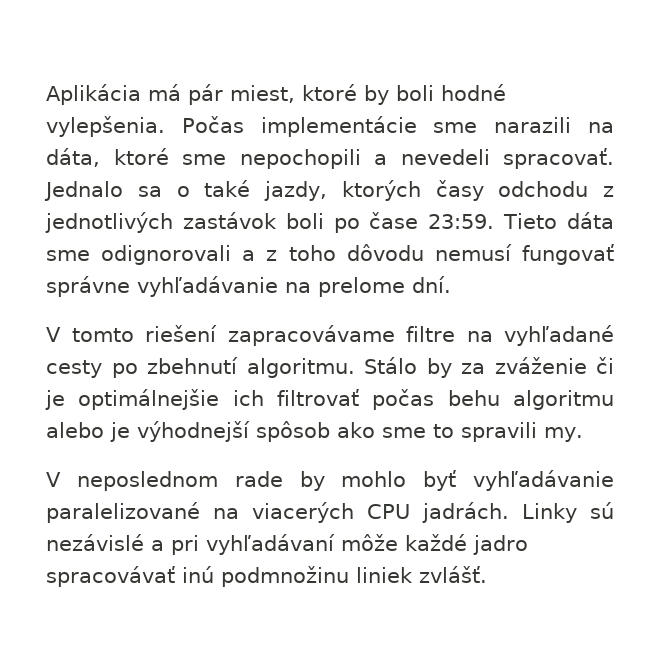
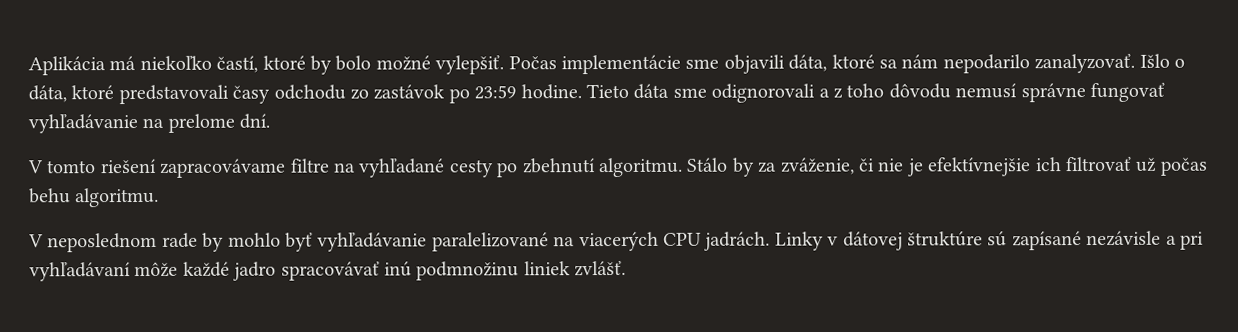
[188,84,506,105] [46,116,615,137] [46,148,614,169] [44,180,614,201] [45,212,495,233] pár miest, ktoré by boli hodné vylepšenia. Počas implementácie sme narazili na dáta, ktoré sme nepochopili a nevedeli spracovať. Jednalo sa o také jazdy, ktorých časy odchodu z jednotlivých zastávok boli po čase 23:59. -> [139,53,1185,75] [28,84,582,105] niekoľko častí, ktoré by bolo možné vylepšiť. Počas implementácie sme objavili dáta, ktoré sa nám nepodarilo zanalyzovať. Išlo o dáta, ktoré predstavovali časy odchodu zo zastávok po 23:59 hodine.
[522,244,614,265] [46,276,130,297] fungovať správne -> [1020,82,1165,103] správne fungovať
[494,357,614,374] [45,389,220,410] zváženie či je optimálnejšie -> [779,157,1032,177] zváženie, či nie je efektívnejšie
(359, 397) none -> [1135,157,1158,172] už
[513,390,614,410] [46,421,583,442] algoritmu alebo je výhodnejší spôsob ako sme to spravili my. -> [75,187,160,208] algoritmu.
[590,502,614,519] [46,534,144,551] sú nezávislé -> [827,230,1162,251] v dátovej štruktúre sú zapísané nezávisle

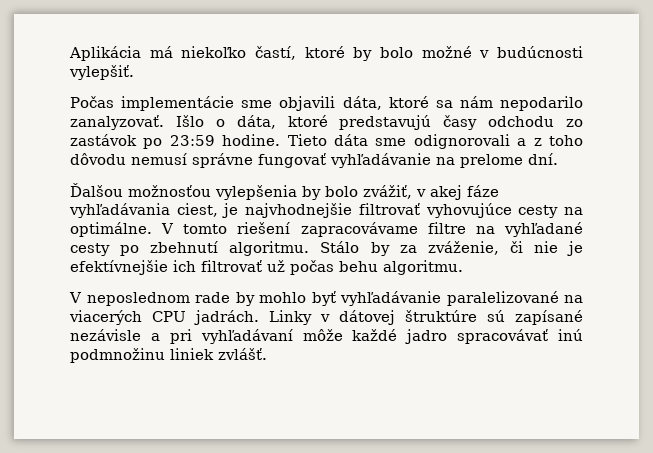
(431, 63) none -> [479,46,583,58] v budúcnosti
(505, 65) none -> (134, 72) //
[118,84,229,105] predstavovali -> [339,115,432,130] predstavujú
(271, 121) none -> [70,183,499,200] [69,203,583,218] [70,222,152,237] Ďalšou možnosťou vylepšenia by bolo zvážiť, v akej fáze vyhľadávania ciest, je najvhodnejšie filtrovať vyhovujúce cesty na optimálne.

